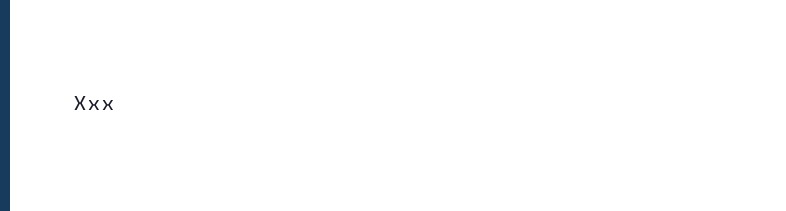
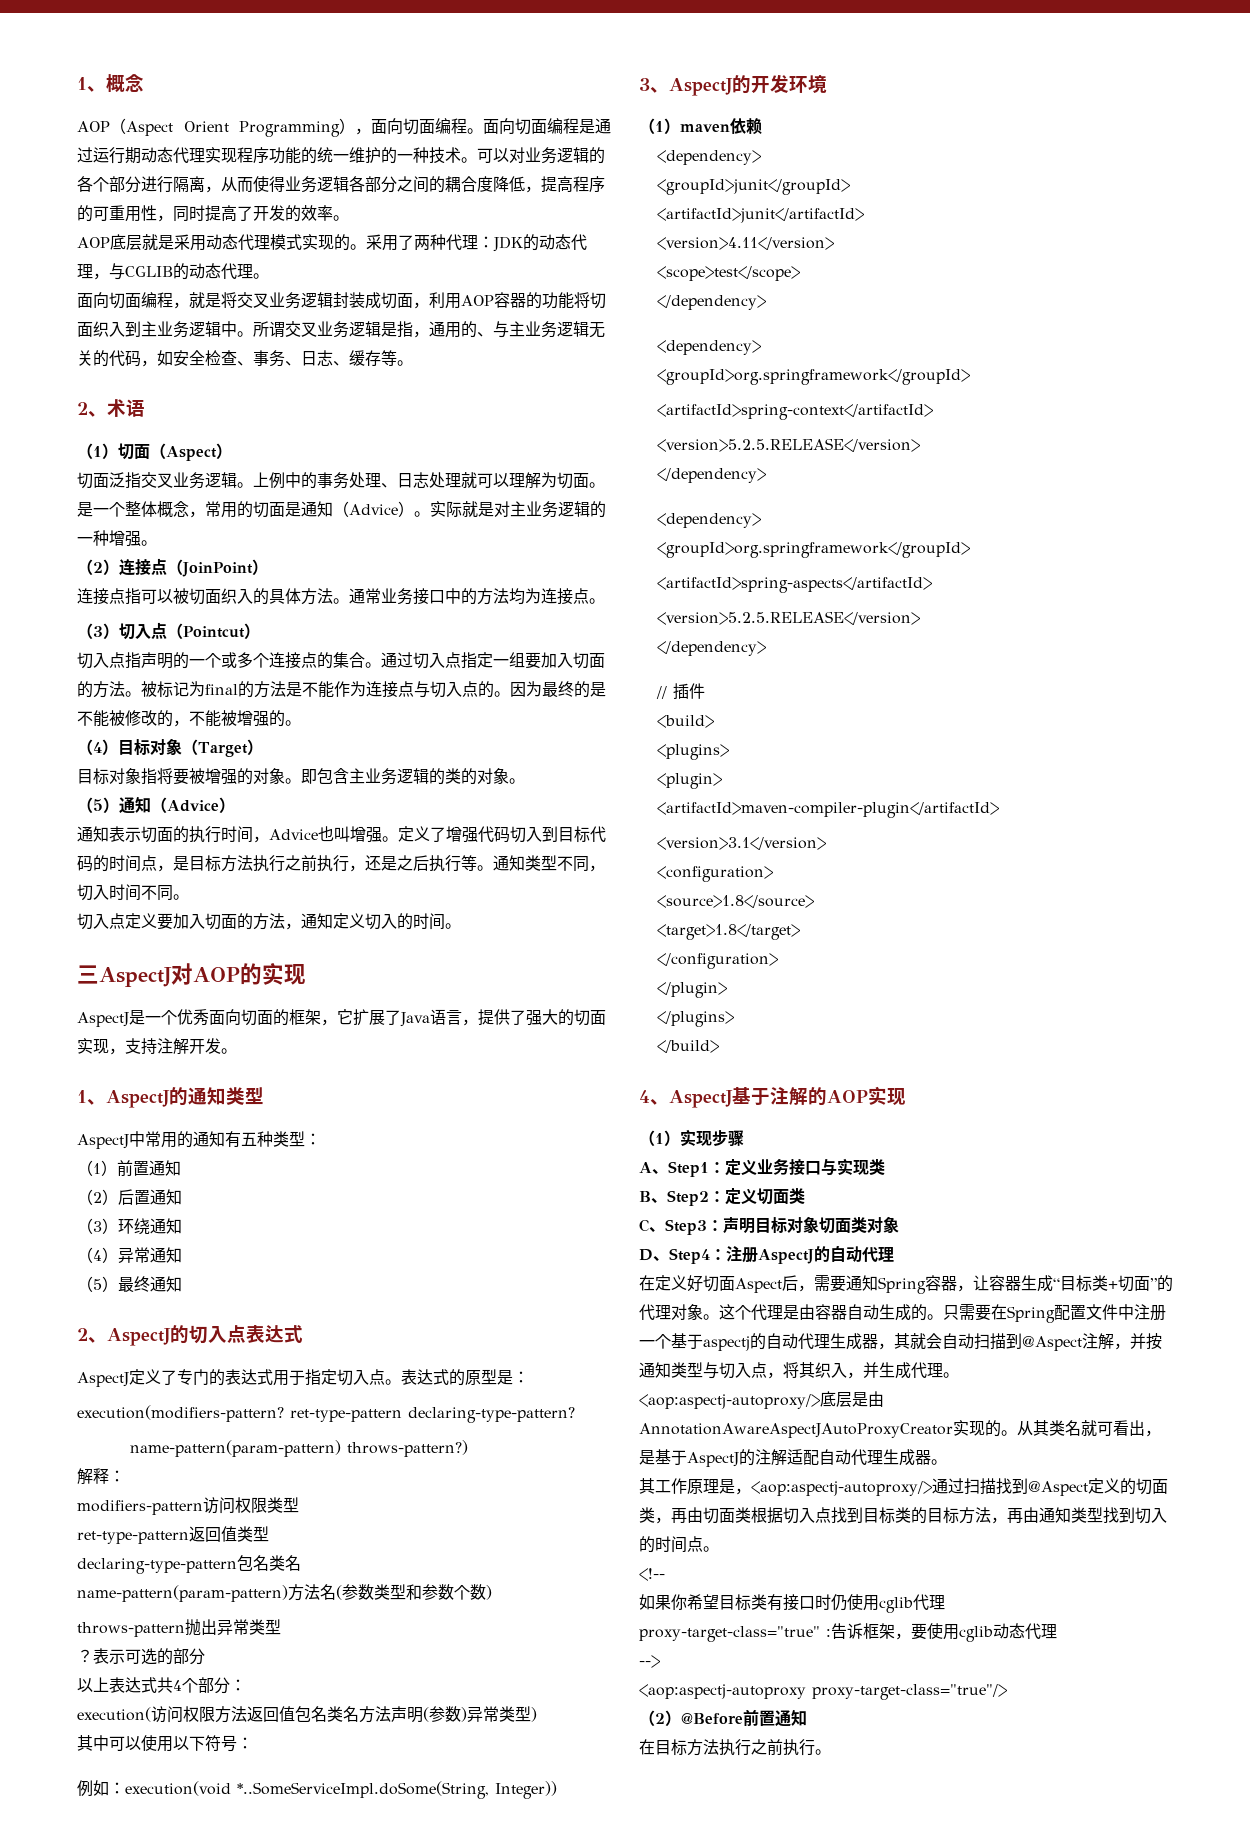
[73,96,115,110] Xxx -> [77,74,144,93] [77,118,611,137] [77,147,605,164] [77,176,605,193] [77,205,349,222] [77,234,587,252] [77,263,269,280] [77,292,606,309] [77,321,605,338] [77,350,413,367] [77,399,145,417] [77,443,232,461] [77,472,605,489] [77,501,606,518] [77,530,157,547] [77,558,268,577] [77,588,605,605] [77,622,260,640] [77,652,605,669] [77,681,606,698] [77,710,301,727] [77,738,263,757] [77,768,525,785] [77,796,235,814] [77,826,606,843] [77,855,605,872] [77,884,189,901] [77,913,461,930] [77,962,306,987] [77,1009,606,1027] [77,1038,237,1055] [77,1087,264,1108] [77,1131,321,1149] [77,1160,181,1177] [77,1189,182,1205] [77,1218,182,1235] [77,1247,182,1263] [77,1276,182,1292] [77,1325,303,1346] [77,1369,529,1387] [77,1405,575,1423] [130,1440,469,1457] [77,1468,125,1485] [77,1497,299,1515] [77,1526,269,1544] [77,1555,301,1574] [77,1584,492,1602] [77,1619,281,1637] [77,1648,205,1665] [77,1677,246,1694] [77,1706,537,1723] [77,1735,253,1752] [77,1780,557,1799] [639,74,827,96] [639,118,762,135] [656,150,761,165] [656,179,850,195] [656,208,864,223] [656,237,834,250] [656,266,800,281] [656,295,766,310] [656,340,761,355] [656,369,970,385] [656,404,933,420] [656,438,920,452] [656,468,766,483] [656,513,761,528] [656,542,970,558] [656,577,932,593] [656,611,920,625] [656,641,766,656] [655,683,705,700] [656,715,714,728] [656,744,729,760] [656,773,722,789] [656,802,999,818] [656,837,826,850] [656,866,773,882] [656,895,814,908] [656,924,800,940] [656,953,778,969] [656,982,727,998] [656,1011,734,1027] [656,1040,719,1053] [639,1086,906,1108] [639,1129,744,1147] [639,1158,885,1177] [639,1188,805,1206] [639,1216,899,1235] [639,1245,894,1264] [639,1275,1173,1294] [639,1304,1166,1323] [639,1333,1162,1351] [639,1362,959,1379] [639,1391,884,1409] [639,1420,1161,1438] [639,1449,947,1467] [639,1478,1168,1496] [639,1507,1167,1524] [639,1536,719,1553] [639,1568,665,1581] [639,1594,945,1613] [639,1623,1057,1642] [639,1655,660,1668] [639,1684,1007,1700] [639,1709,807,1727] [639,1739,831,1756] 1、概念 // AOP（Aspect Orient Programming），面向切面编程。面向切面编程是通过运行期动态代理实现程序功能的统一维护的一种技术。可以对业务逻辑的各个部分进行隔离，从而使得业务逻辑各部分之间的耦合度降低，提高程序的可重用性，同时提高了开发的效率。 // AOP底层就是采用动态代理模式实现的。采用了两种代理：JDK的动态代理，与CGLIB的动态代理。 // 面向切面编程，就是将交叉业务逻辑封装成切面，利用AOP容器的功能将切面织入到主业务逻辑中。所谓交叉业务逻辑是指，通用的、与主业务逻辑无关的代码，如安全检查、事务、日志、缓存等。 // 2、术语 // （1）切面（Aspect） // 切面泛指交叉业务逻辑。上例中的事务处理、日志处理就可以理解为切面。是一个整体概念，常用的切面是通知（Advice）。实际就是对主业务逻辑的一种增强。 // （2）连接点（JoinPoint） // 连接点指可以被切面织入的具体方法。通常业务接口中的方法均为连接点。 // （3）切入点（Pointcut） // 切入点指声明的一个或多个连接点的集合。通过切入点指定一组要加入切面的方法。被标记为final的方法是不能作为连接点与切入点的。因为最终的是不能被修改的，不能被增强的。 // （4）目标对象（Target） // 目标对象指将要被增强的对象。即包含主业务逻辑的类的对象。 // （5）通知（Advice） // 通知表示切面的执行时间，Advice也叫增强。定义了增强代码切入到目标代码的时间点，是目标方法执行之前执行，还是之后执行等。通知类型不同，切入时间不同。 // 切入点定义要加入切面的方法，通知定义切入的时间。 // 三AspectJ对AOP的实现 // AspectJ是一个优秀面向切面的框架，它扩展了Java语言，提供了强大的切面实现，支持注解开发。 // 1、AspectJ的通知类型 // AspectJ中常用的通知有五种类型： // （1）前置通知 // （2）后置通知 // （3）环绕通知 // （4）异常通知 // （5）最终通知 // 2、AspectJ的切入点表达式 // AspectJ定义了专门的表达式用于指定切入点。表达式的原型是： // execution(modifiers-pattern? ret-type-pattern declaring-type-pattern? // name-pattern(param-pattern) throws-pattern?) // 解释： // modifiers-pattern访问权限类型 // ret-type-pattern返回值类型 // declaring-type-pattern包名类名 // name-pattern(param-pattern)方法名(参数类型和参数个数) // throws-pattern抛出异常类型 // ？表示可选的部分 // 以上表达式共4个部分： // execution(访问权限方法返回值包名类名方法声明(参数)异常类型) // 其中可以使用以下符号： // 例如：execution(void *..SomeServiceImpl.doSome(String, Integer)) // 3、AspectJ的开发环境 // （1）maven依赖 // <dependency> // <groupId>junit</groupId> // <artifactId>junit</artifactId> // <version>4.11</version> // <scope>test</scope> // </dependency> // <dependency> // <groupId>org.springframework</groupId> // <artifactId>spring-context</artifactId> // <version>5.2.5.RELEASE</version> // </dependency> // <dependency> // <groupId>org.springframework</groupId> // <artifactId>spring-aspects</artifactId> // <version>5.2.5.RELEASE</version> // </dependency> // // 插件 // <build> // <plugins> // <plugin> // <artifactId>maven-compiler-plugin</artifactId> // <version>3.1</version> // <configuration> // <source>1.8</source> // <target>1.8</target> // </configuration> // </plugin> // </plugins> // </build> // 4、AspectJ基于注解的AOP实现 // （1）实现步骤 // A、Step1：定义业务接口与实现类 // B、Step2：定义切面类 // C、Step3：声明目标对象切面类对象 // D、Step4：注册AspectJ的自动代理 // 在定义好切面Aspect后，需要通知Spring容器，让容器生成“目标类+切面”的代理对象。这个代理是由容器自动生成的。只需要在Spring配置文件中注册一个基于aspectj的自动代理生成器，其就会自动扫描到@Aspect注解，并按通知类型与切入点，将其织入，并生成代理。 // <aop:aspectj-autoproxy/>底层是由AnnotationAwareAspectJAutoProxyCreator实现的。从其类名就可看出，是基于AspectJ的注解适配自动代理生成器。 // 其工作原理是，<aop:aspectj-autoproxy/>通过扫描找到@Aspect定义的切面类，再由切面类根据切入点找到目标类的目标方法，再由通知类型找到切入的时间点。 // <!-- // 如果你希望目标类有接口时仍使用cglib代理 // proxy-target-class="true" :告诉框架，要使用cglib动态代理 // --> // <aop:aspectj-autoproxy proxy-target-class="true"/> // （2）@Before前置通知 // 在目标方法执行之前执行。

